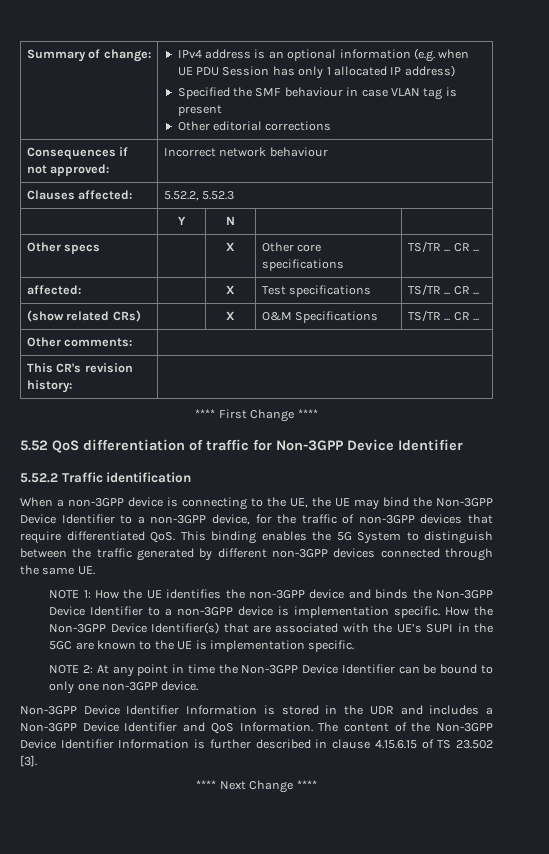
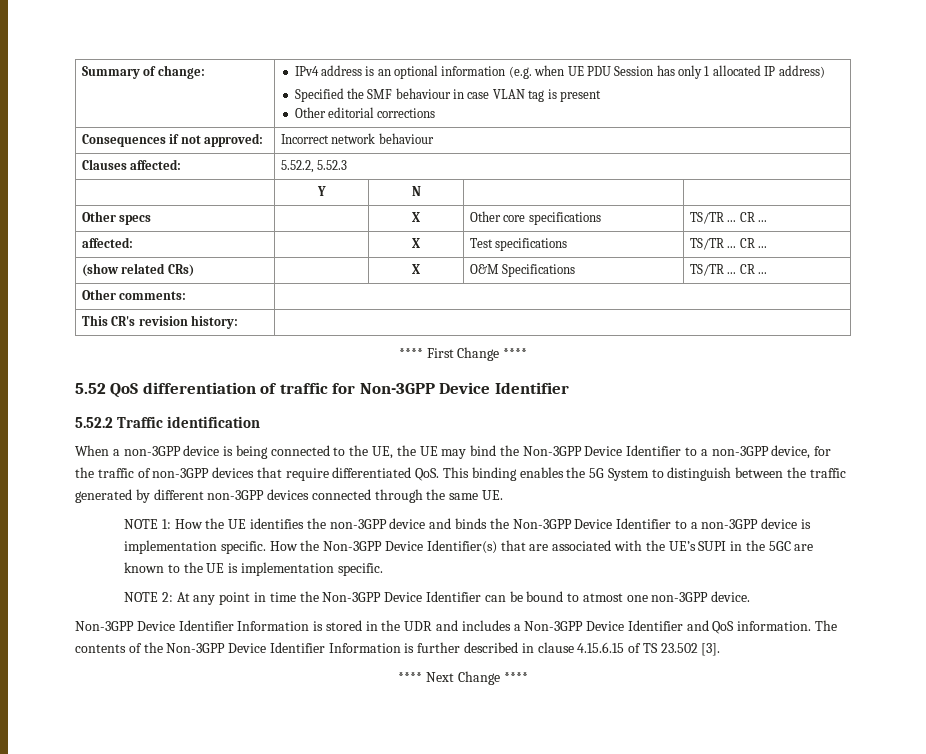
[182,497,247,510] connecting -> [235,445,330,459] being connected
[49,681,75,694] only -> [582,593,623,602] atmost
[239,722,389,732] Information. The content -> [737,620,838,631] [75,644,126,653] information. The contents

